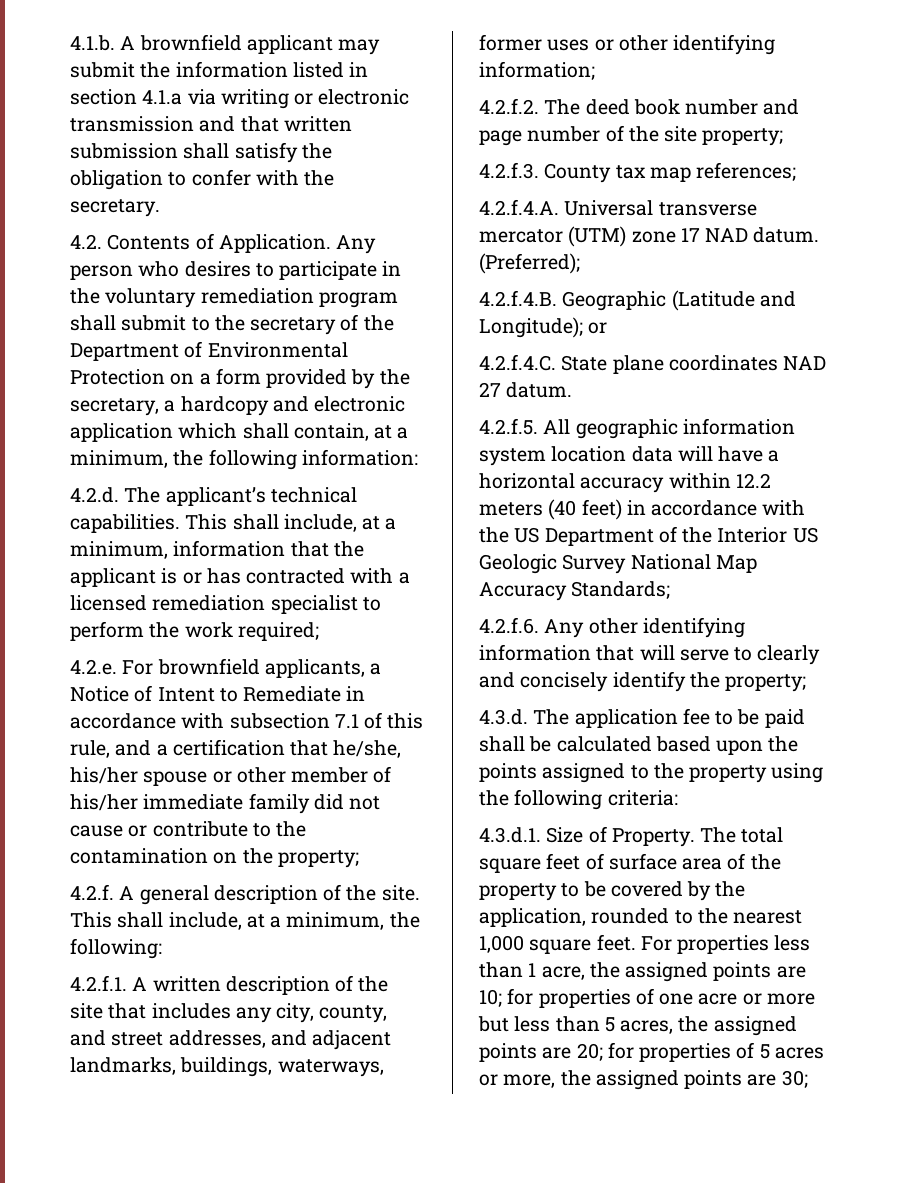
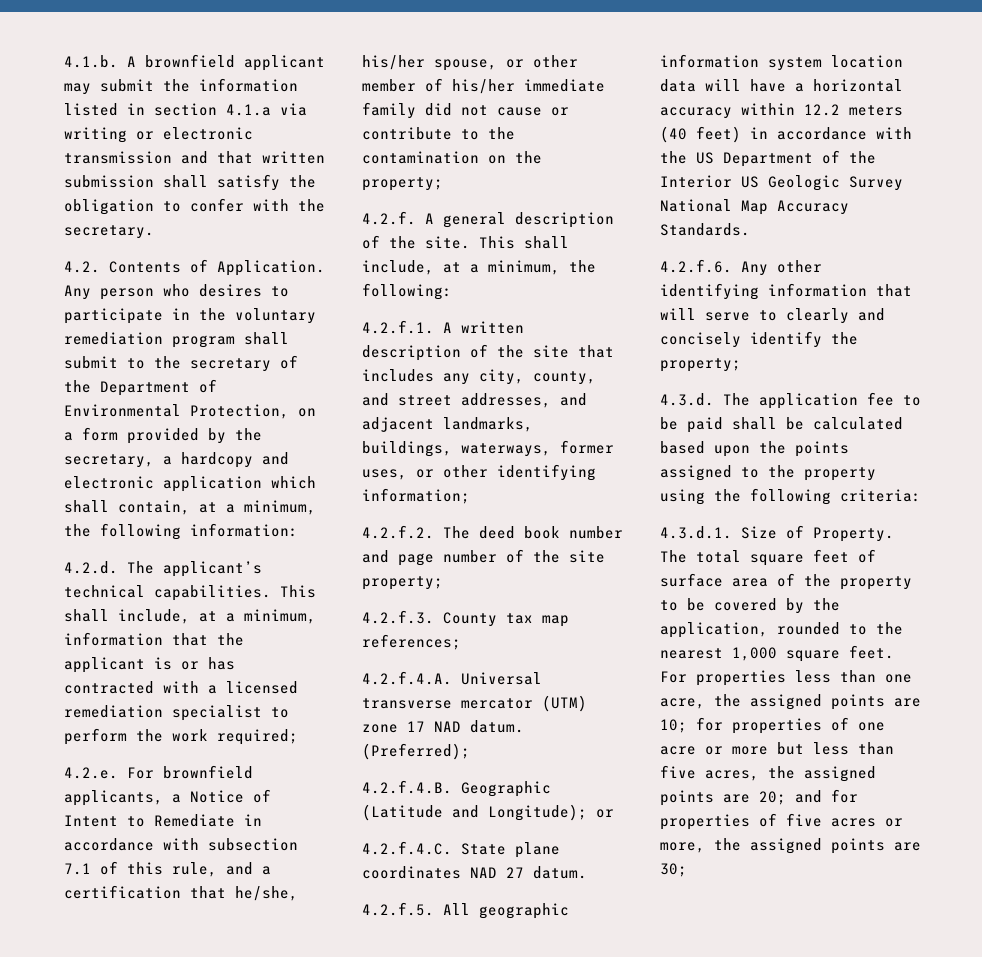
[70,369,165,385] Protection -> [190,404,289,419] Protection,
[143,771,208,786] spouse -> [434,59,497,71] spouse,
[547,39,590,51] uses -> [362,469,407,480] uses,
[571,581,671,599] Standards; -> [660,223,750,236] Standards.
[528,963,537,977] 1 -> [885,674,912,683] one
[604,1017,615,1032] 5 -> [660,765,696,779] five
[607,1042,770,1062] for properties of 5 -> [795,789,858,803] [660,813,822,830] and for properties of five

